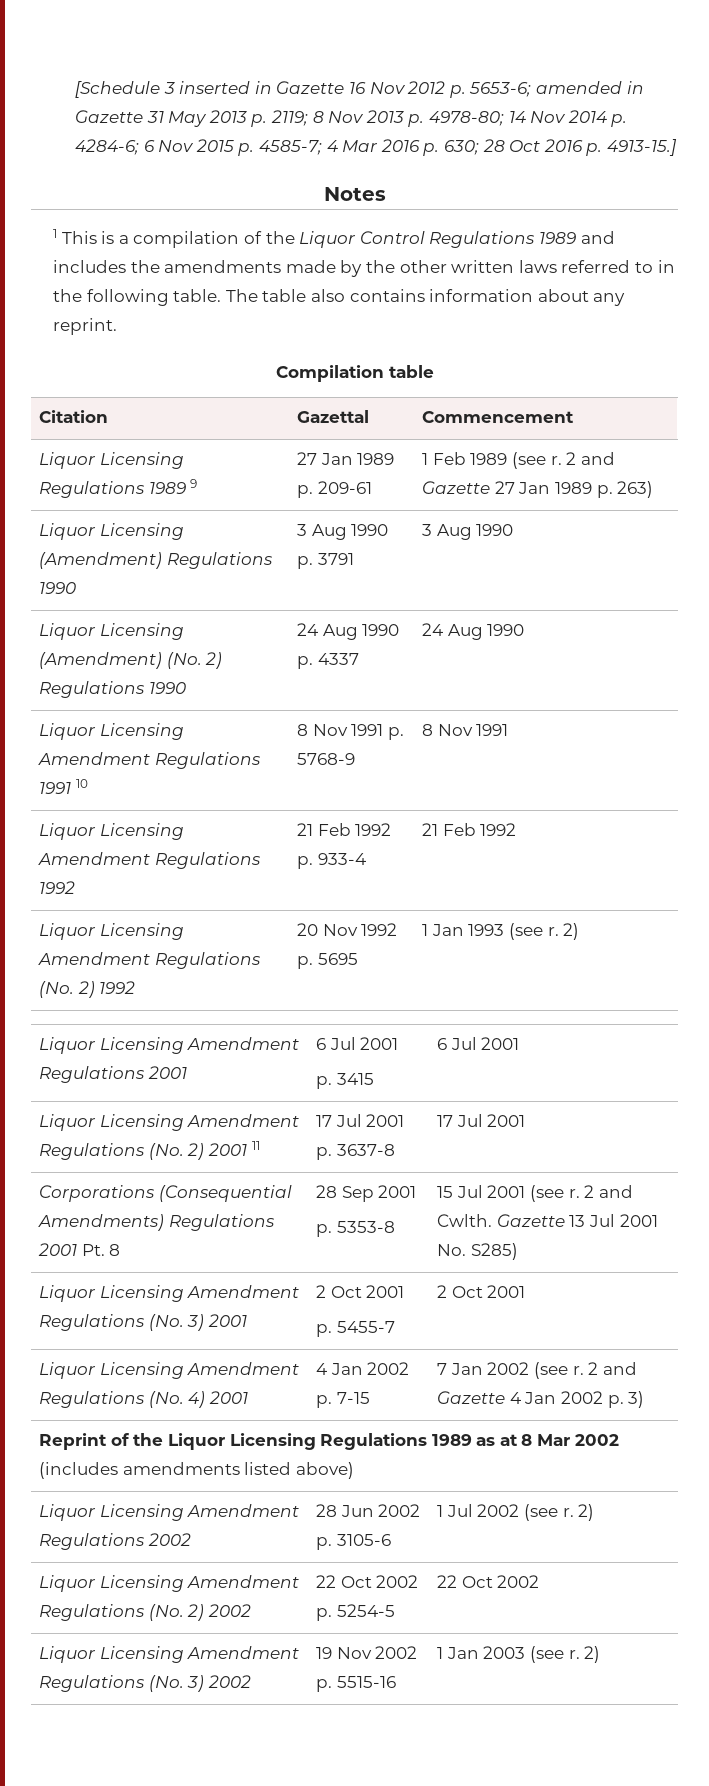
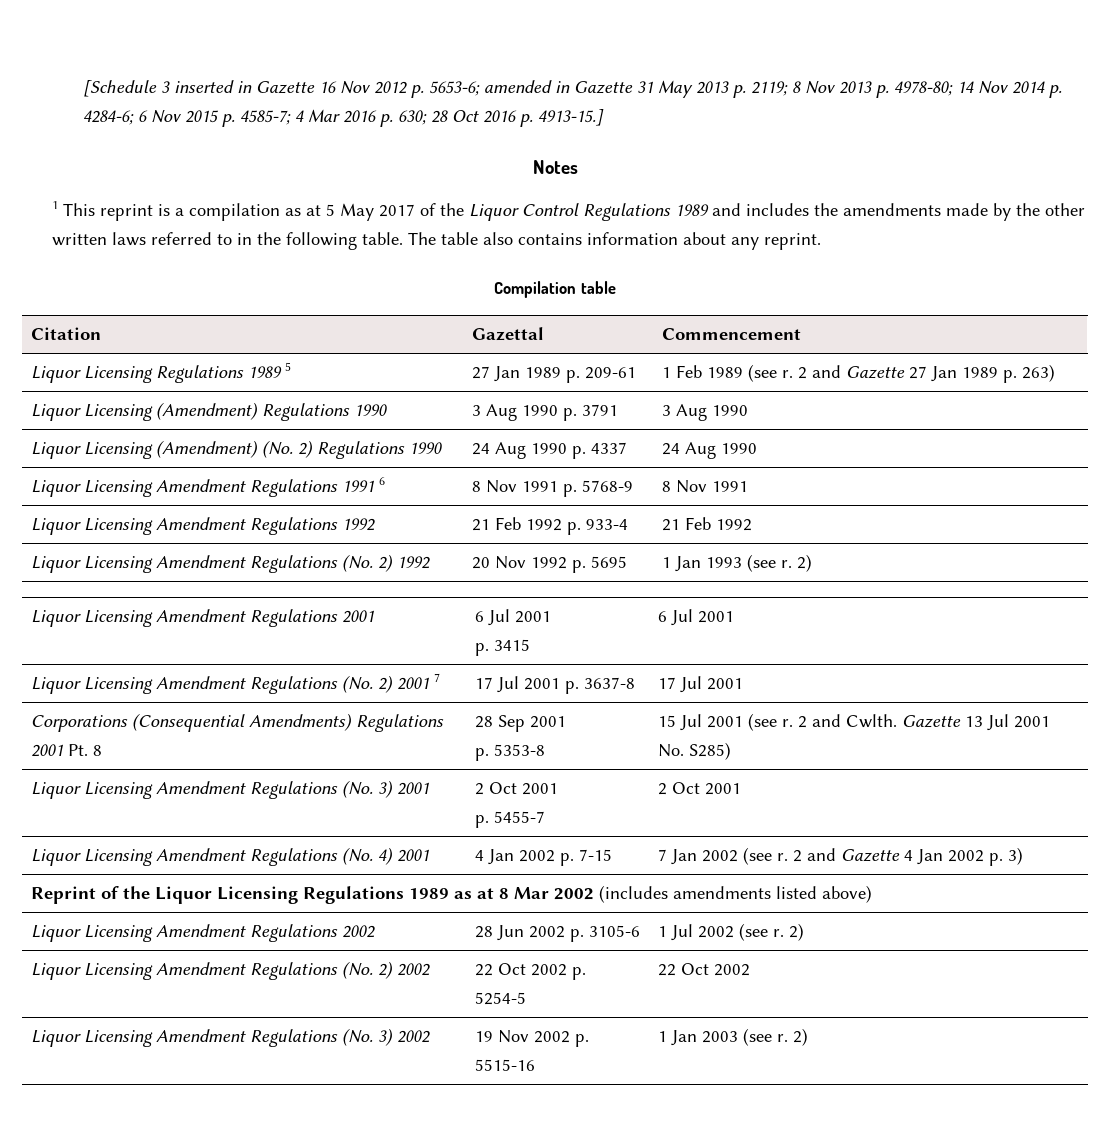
(97, 237) none -> [100,204,154,221] reprint
(240, 239) none -> [285,203,416,221] as at 5 May 2017
[190,479,198,488] 9 -> [285,362,292,371] 5
[75,779,88,788] 10 -> [379,477,386,485] 6
[251,1141,260,1150] 11 -> [434,673,441,682] 7

